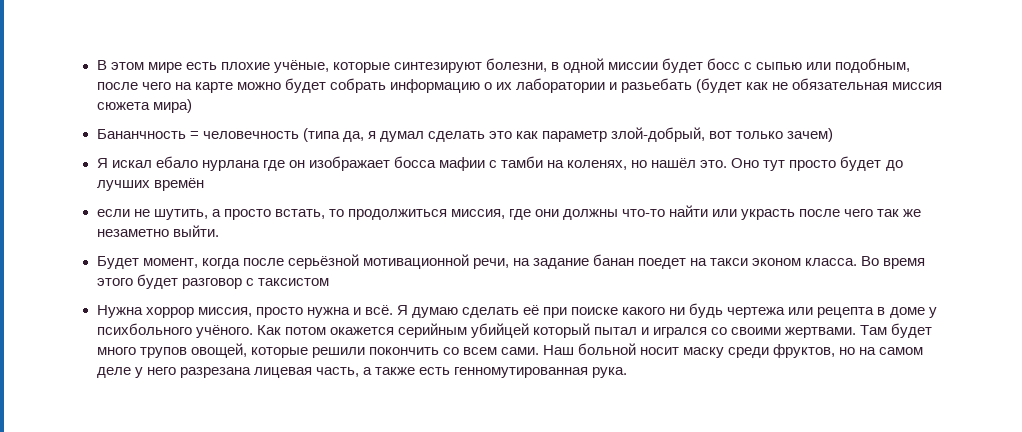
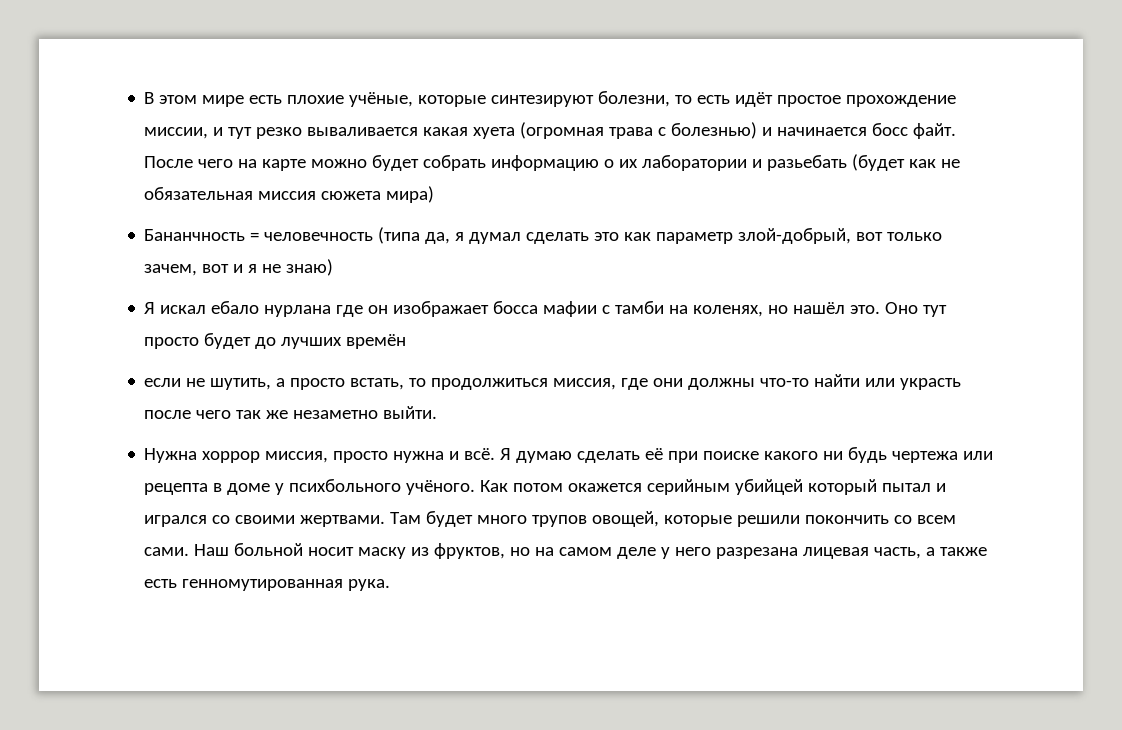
[550,58,911,73] [96,82,138,90] в одной миссии будет босс с сыпью или подобным, после -> [675,92,957,107] [144,122,957,139] [144,156,194,168] то есть идёт простое прохождение миссии, и тут резко вываливается какая хуета (огромная трава с болезнью) и начинается босс файт. После
[787,128,834,142] зачем) -> [144,259,334,276] зачем, вот и я не знаю)
[96,254,926,269] [96,274,329,289] // Будет момент, когда после серьёзной мотивационной речи, на задание банан поедет на такси эконом класса. Во время этого будет разговор с таксистом -> (438, 412) none
[728,347,770,358] среди -> [411,547,430,556] из

